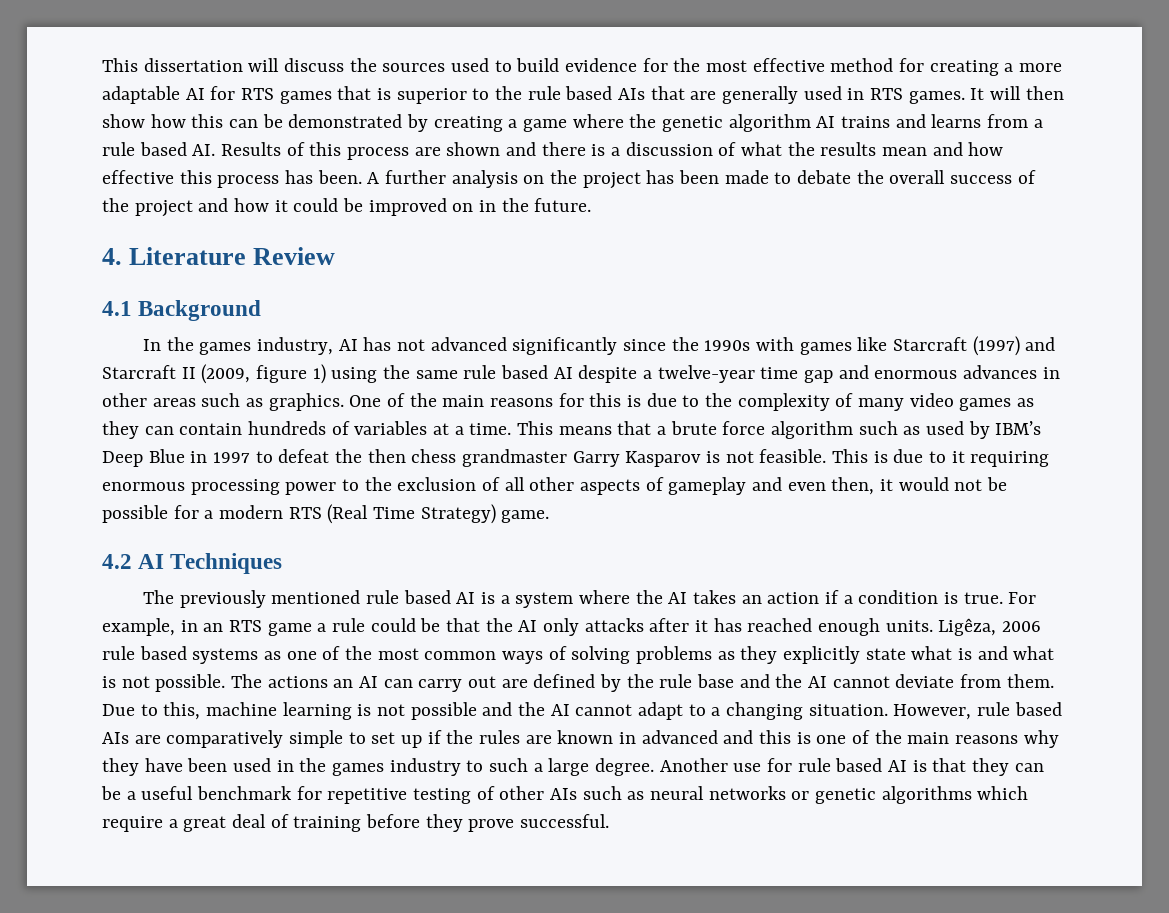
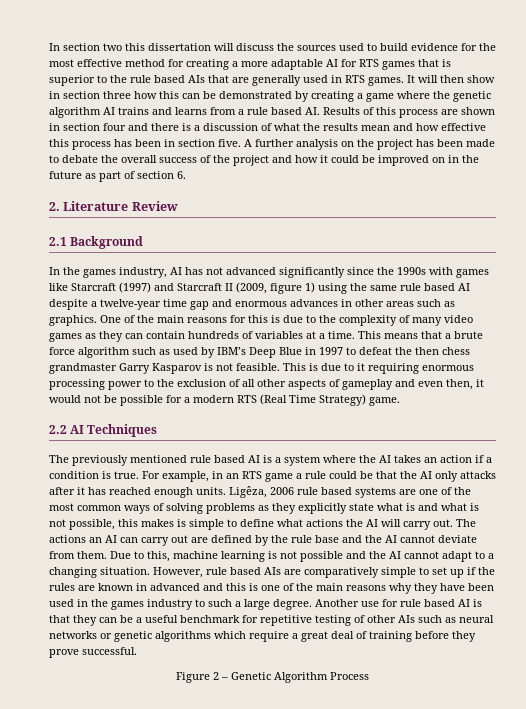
[102,58,138,72] This -> [49,43,145,51] In section two this
(145, 121) none -> [49,91,131,99] in section three
(501, 149) none -> [49,123,126,131] in section four
[317,170,362,184] been. -> [135,139,241,147] been in section five.
[534,198,592,212] [102,248,122,265] future. // 4. -> [49,171,186,182] [49,202,60,211] future as part of section 6. // 2.
[102,301,132,316] 4.1 -> [49,237,67,246] 2.1
[102,554,132,569] 4.2 -> [49,425,67,434] 2.2
[264,651,282,660] as -> [399,489,416,495] are
[155,674,226,692] possible. -> [69,519,453,530] possible, this makes is simple to define what actions the AI will carry out.
(610, 821) none -> [176,672,369,683] // Figure 2 – Genetic Algorithm Process

